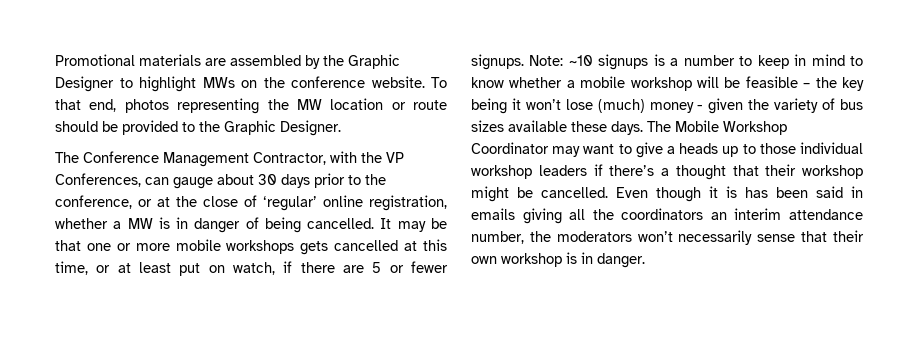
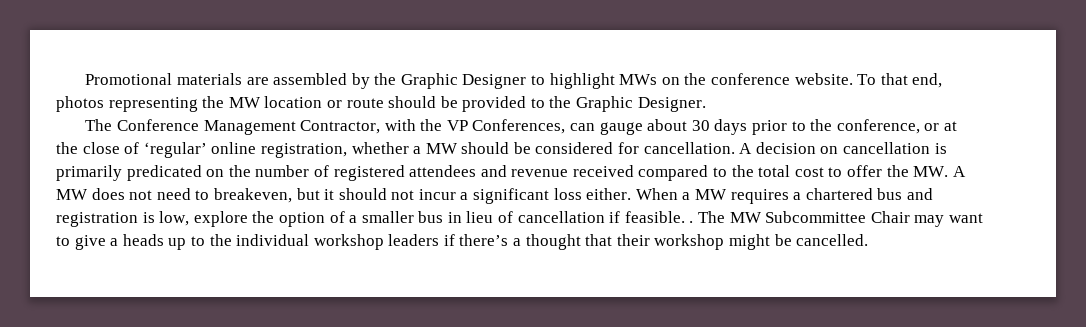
[158,217,447,233] [55,239,448,255] [55,261,448,276] [471,54,863,70] [471,76,864,91] [471,98,864,114] [471,120,787,135] [471,142,549,154] is in danger of being cancelled. It may be that one or more mobile workshops gets cancelled at this time, or at least put on watch, if there are 5 or fewer signups. Note: ~10 signups is a number to keep in mind to know whether a mobile workshop will be feasible – the key being it won’t lose (much) money - given the variety of bus sizes available these days. The Mobile Workshop Coordinator -> [461,142,947,154] [56,165,966,181] [56,188,933,204] [56,211,910,227] should be considered for cancellation. A decision on cancellation is primarily predicated on the number of registered attendees and revenue received compared to the total cost to offer the MW. A MW does not need to breakeven, but it should not incur a significant loss either. When a MW requires a chartered bus and registration is low, explore the option of a smaller bus in lieu of cancellation if feasible. . The MW Subcommittee Chair
[759,143,796,154] those -> [209,234,232,246] the
[616,186,863,202] [471,208,863,224] [471,230,864,245] [471,252,645,268] Even though it is has been said in emails giving all the coordinators an interim attendance number, the moderators won’t necessarily sense that their own workshop is in danger. -> (869, 240) none

